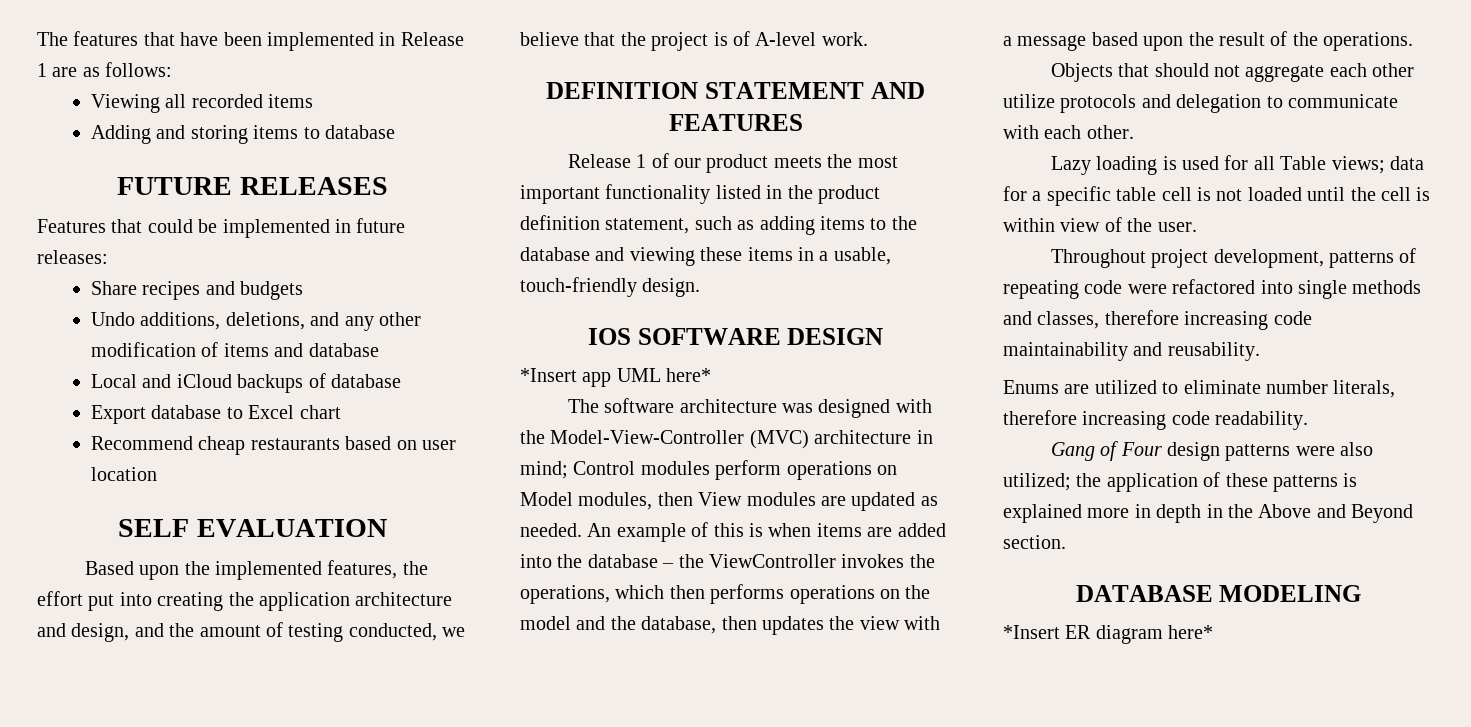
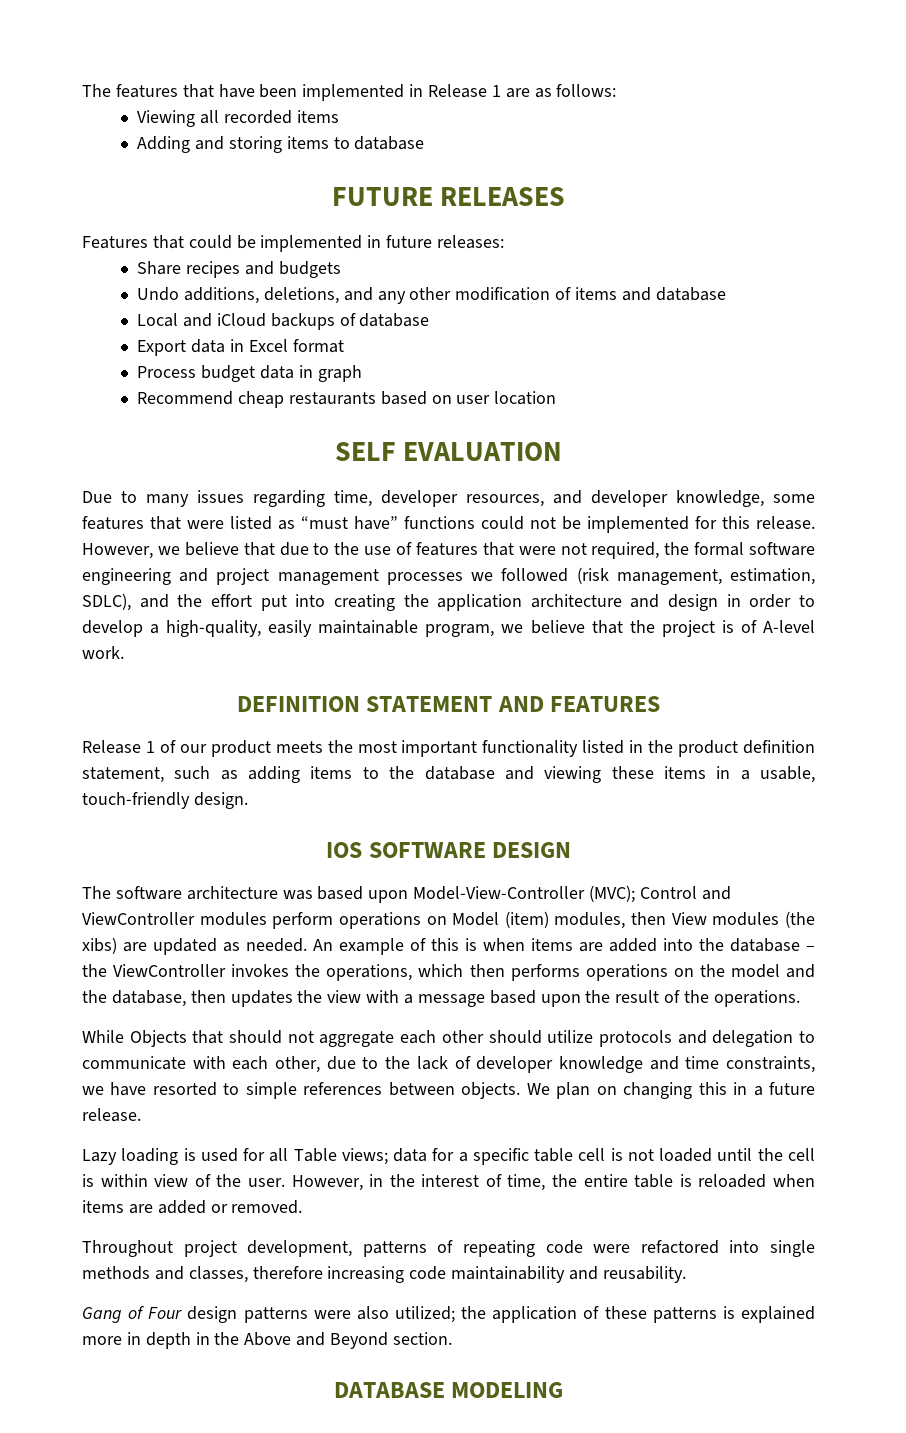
[151,405,341,419] database to Excel chart -> [190,339,344,353] [137,365,362,382] data in Excel format // Process budget data in graph
[84,560,398,580] Based upon the implemented features, -> [82,490,815,507] [82,516,815,533] [82,542,815,559] [82,567,815,585] [82,593,169,611] Due to many issues regarding time, developer resources, and developer knowledge, some features that were listed as “must have” functions could not be implemented for this release. However, we believe that due to the use of features that were not required, the formal software engineering and project management processes we followed (risk management, estimation, SDLC), and
[71,622,437,642] design, and the amount of testing conducted, -> [668,594,815,611] [82,620,495,637] design in order to develop a high-quality, easily maintainable program,
[520,368,712,387] // *Insert app UML here* -> (571, 850) none
[818,399,932,418] [520,430,933,449] [520,461,636,479] designed with the Model-View-Controller (MVC) architecture in mind; Control -> [317,885,731,903] [82,912,195,925] based upon Model-View-Controller (MVC); Control and ViewController
(573, 499) none -> [504,911,549,928] (item)
(816, 499) none -> [784,911,815,928] [82,937,117,954] (the xibs)
(1414, 41) none -> [82,1030,124,1043] While
(1415, 70) none -> [488,1030,542,1044] should
[1086,125,1134,139] other. -> [275,1056,816,1073] [82,1082,816,1099] [82,1108,141,1122] other, due to the lack of developer knowledge and time constraints, we have resorted to simple references between objects. We plan on changing this in a future release.
(1197, 227) none -> [291,1174,815,1191] [82,1200,303,1214] However, in the interest of time, the entire table is reloaded when items are added or removed.
[1003,380,1396,398] [1003,410,1309,430] // Enums are utilized to eliminate number literals, therefore increasing code readability. -> (686, 1274) none
[1003,625,1214,644] // *Insert ER diagram here* -> (564, 1390) none

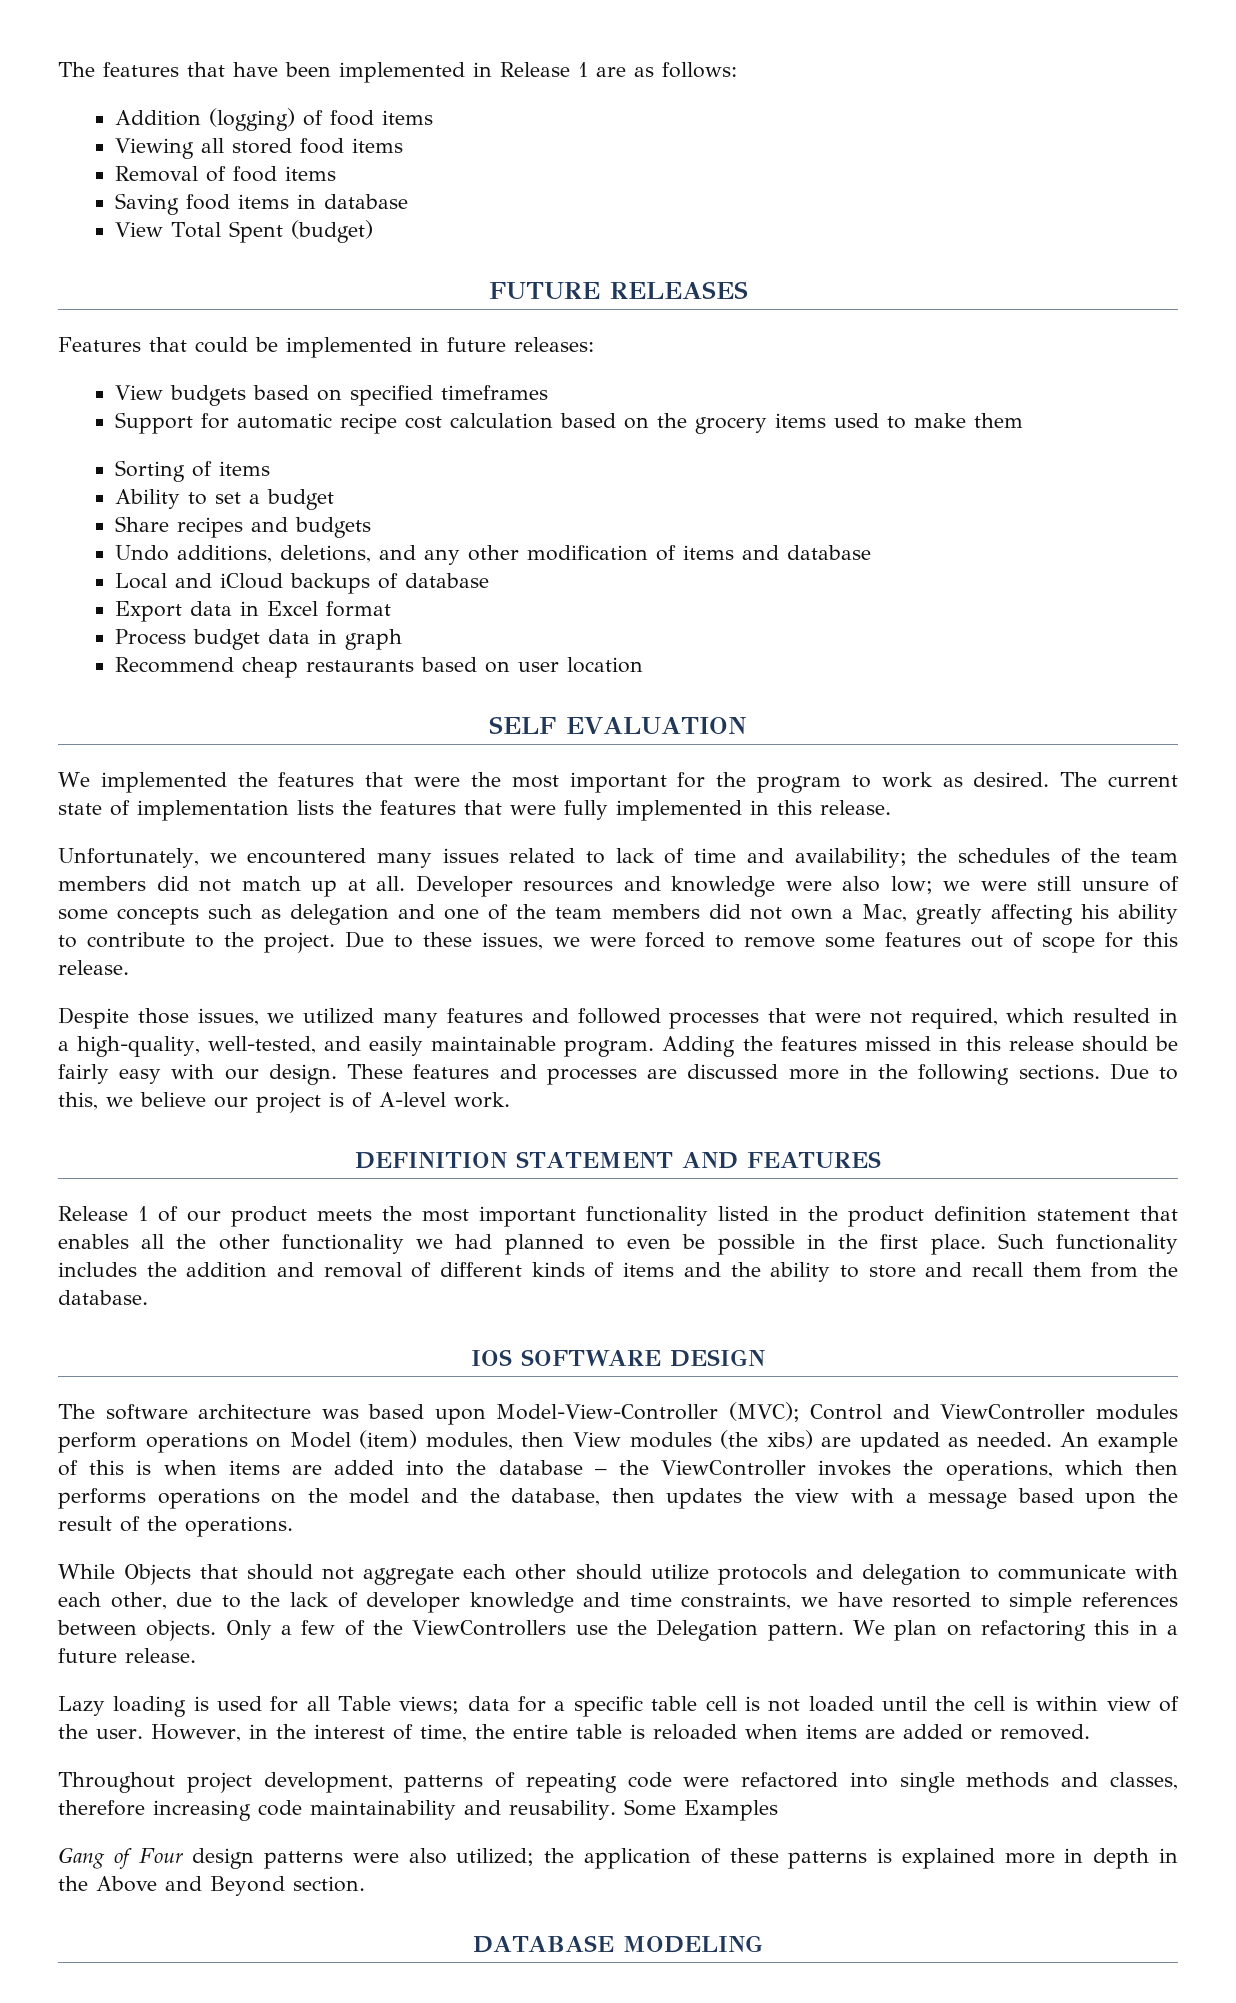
(617, 90) none -> [115,108,434,131] // Addition (logging) of food items
[223,110,339,124] [137,136,425,153] recorded items // Adding and storing items to database -> [232,138,404,154] [115,166,337,182] [115,193,409,215] [115,220,374,243] stored food items // Removal of food items // Saving food items in database // View Total Spent (budget)
(505, 242) none -> [115,385,549,406] [115,412,1024,434] [115,460,271,482] [115,489,335,510] // View budgets based on specified timeframes // Support for automatic recipe cost calculation based on the grocery items used to make them // Sorting of items // Ability to set a budget
[82,490,815,507] [82,516,815,533] [82,542,815,559] [82,567,815,585] [82,593,815,611] [82,620,655,637] Due to many issues regarding time, developer resources, and developer knowledge, some features that were listed as “must have” functions could not be implemented for this release. However, we believe that due to the use of features that were not required, the formal software engineering and project management processes we followed (risk management, estimation, SDLC), and the effort put into creating the application architecture and design in order to develop a high-quality, easily maintainable program, we believe that the -> [58,772,1178,793] [58,800,891,821] [58,848,1178,868] [58,875,1179,897] [58,904,1179,925] [58,931,1179,953] [58,960,129,975] [58,1007,1178,1029] [58,1036,1179,1057] [58,1063,1179,1085] [58,1092,248,1110] We implemented the features that were the most important for the program to work as desired. The current state of implementation lists the features that were fully implemented in this release. // Unfortunately, we encountered many issues related to lack of time and availability; the schedules of the team members did not match up at all. Developer resources and knowledge were also low; we were still unsure of some concepts such as delegation and one of the team members did not own a Mac, greatly affecting his ability to contribute to the project. Due to these issues, we were forced to remove some features out of scope for this release. // Despite those issues, we utilized many features and followed processes that were not required, which resulted in a high-quality, well-tested, and easily maintainable program. Adding the features missed in this release should be fairly easy with our design. These features and processes are discussed more in the following sections. Due to this, we believe our
[82,766,816,783] [82,792,248,809] statement, such as adding items to the database and viewing these items in a usable, touch-friendly design. -> [1037,1206,1178,1221] [58,1233,1179,1255] [58,1262,1179,1282] [58,1290,148,1305] statement that enables all the other functionality we had planned to even be possible in the first place. Such functionality includes the addition and removal of different kinds of items and the ability to store and recall them from the database.
(521, 1090) none -> [225,1619,844,1641] Only a few of the ViewControllers use the Delegation pattern.
[623,1082,693,1099] changing -> [980,1620,1086,1641] refactoring
(686, 1274) none -> [623,1799,778,1821] Some Examples

